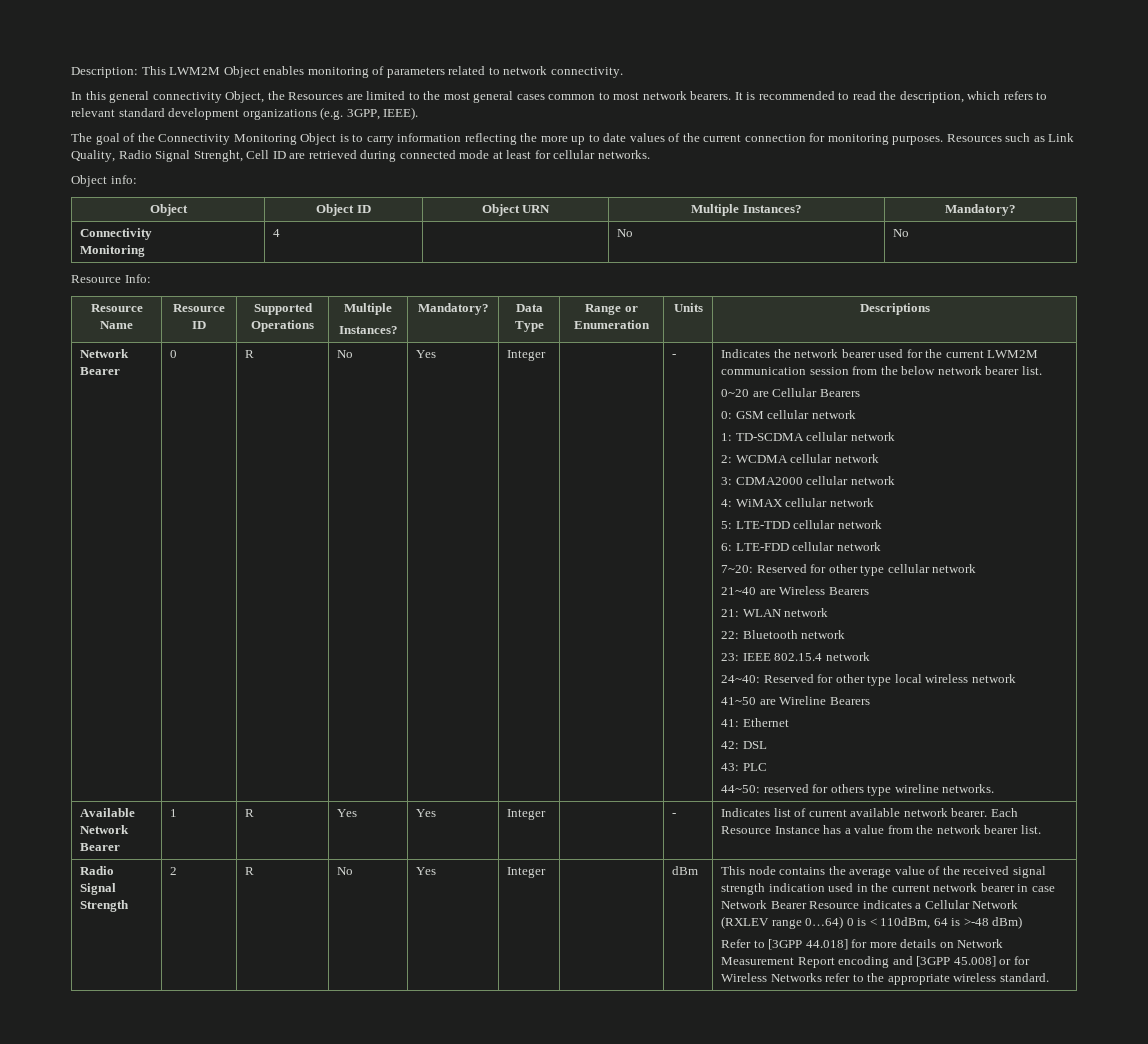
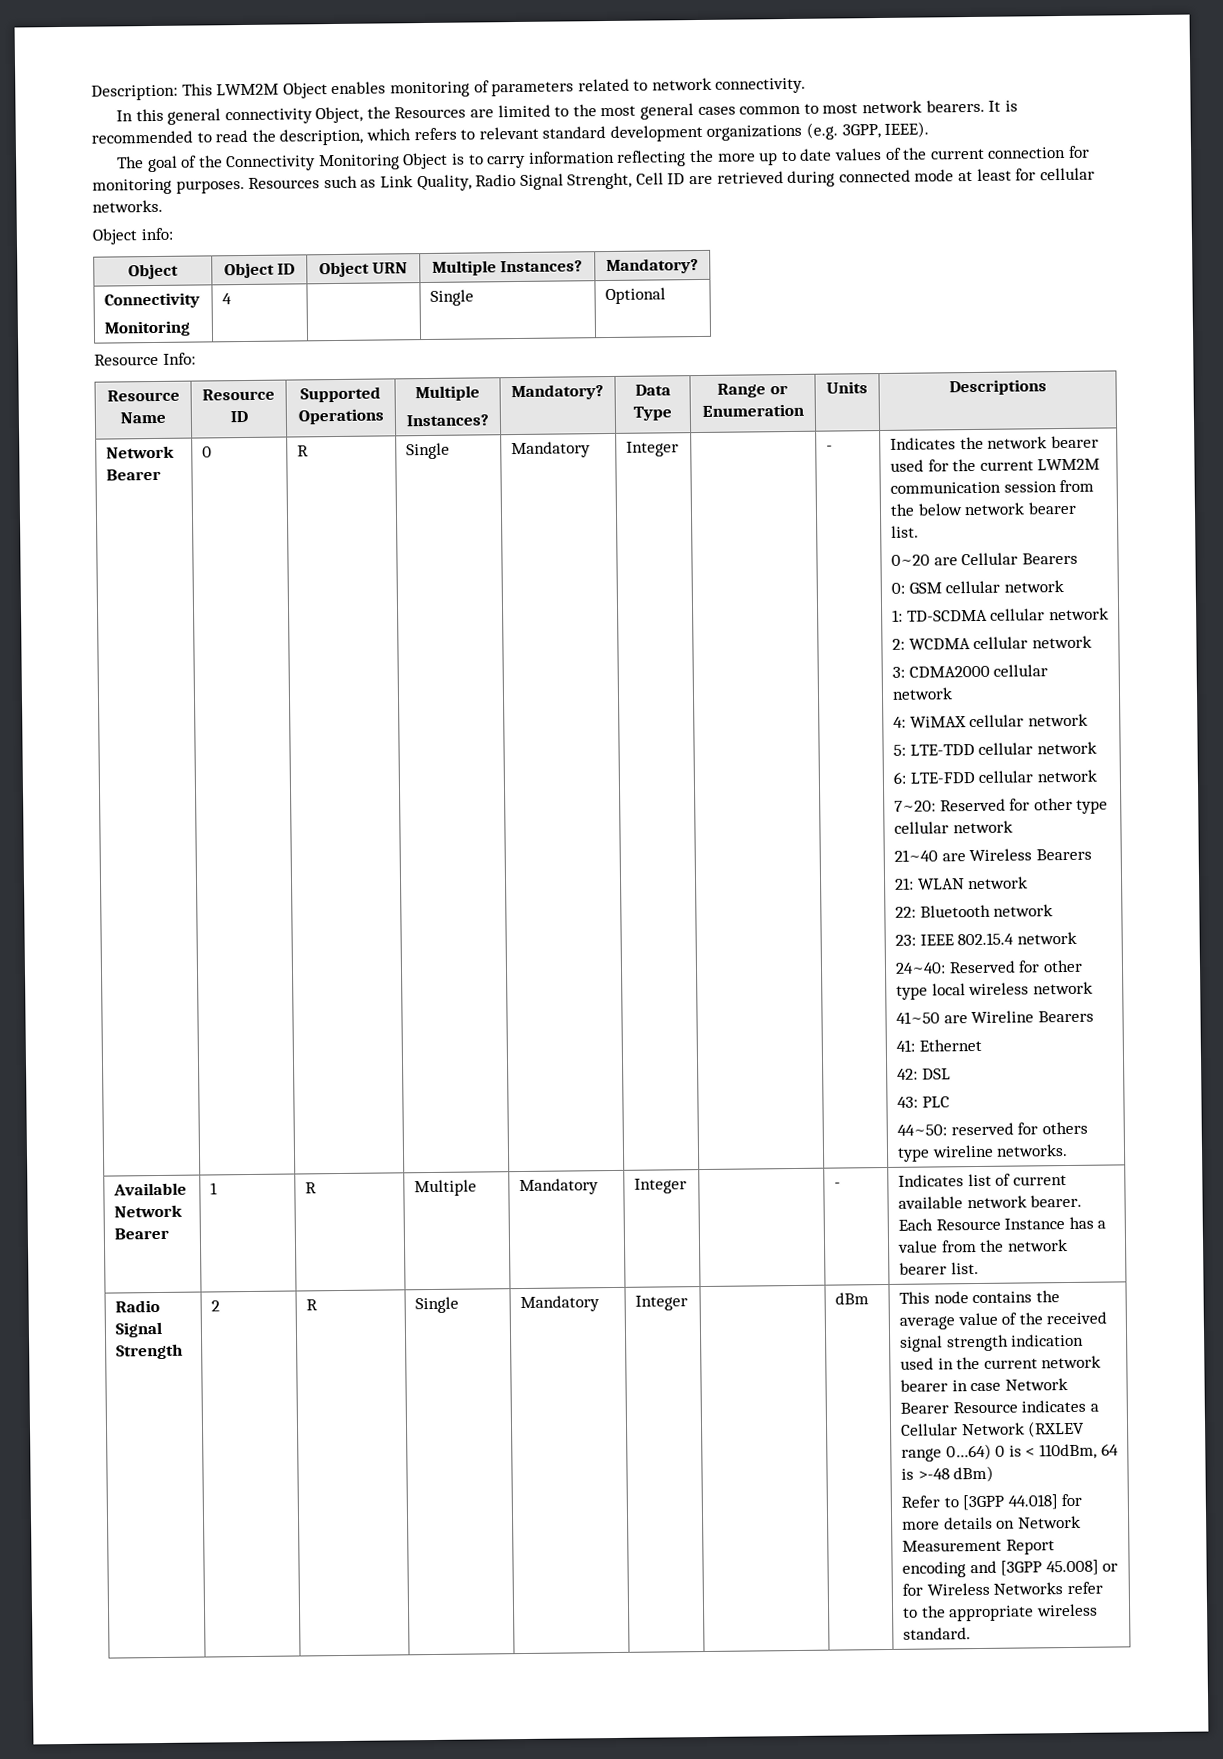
[617,229,634,237] [893,229,910,237] No | No -> [430,289,475,306] [605,287,667,305] Single | Optional
[337,350,354,358] [416,350,437,358] No | Yes -> [406,442,451,460] [511,441,592,459] Single | Mandatory
[337,809,358,817] [416,809,437,817] Yes | Yes -> [414,1179,478,1197] [519,1178,600,1196] Multiple | Mandatory
[337,867,354,875] [416,867,437,875] No | Yes -> [415,1296,460,1314] [520,1295,601,1313] Single | Mandatory

